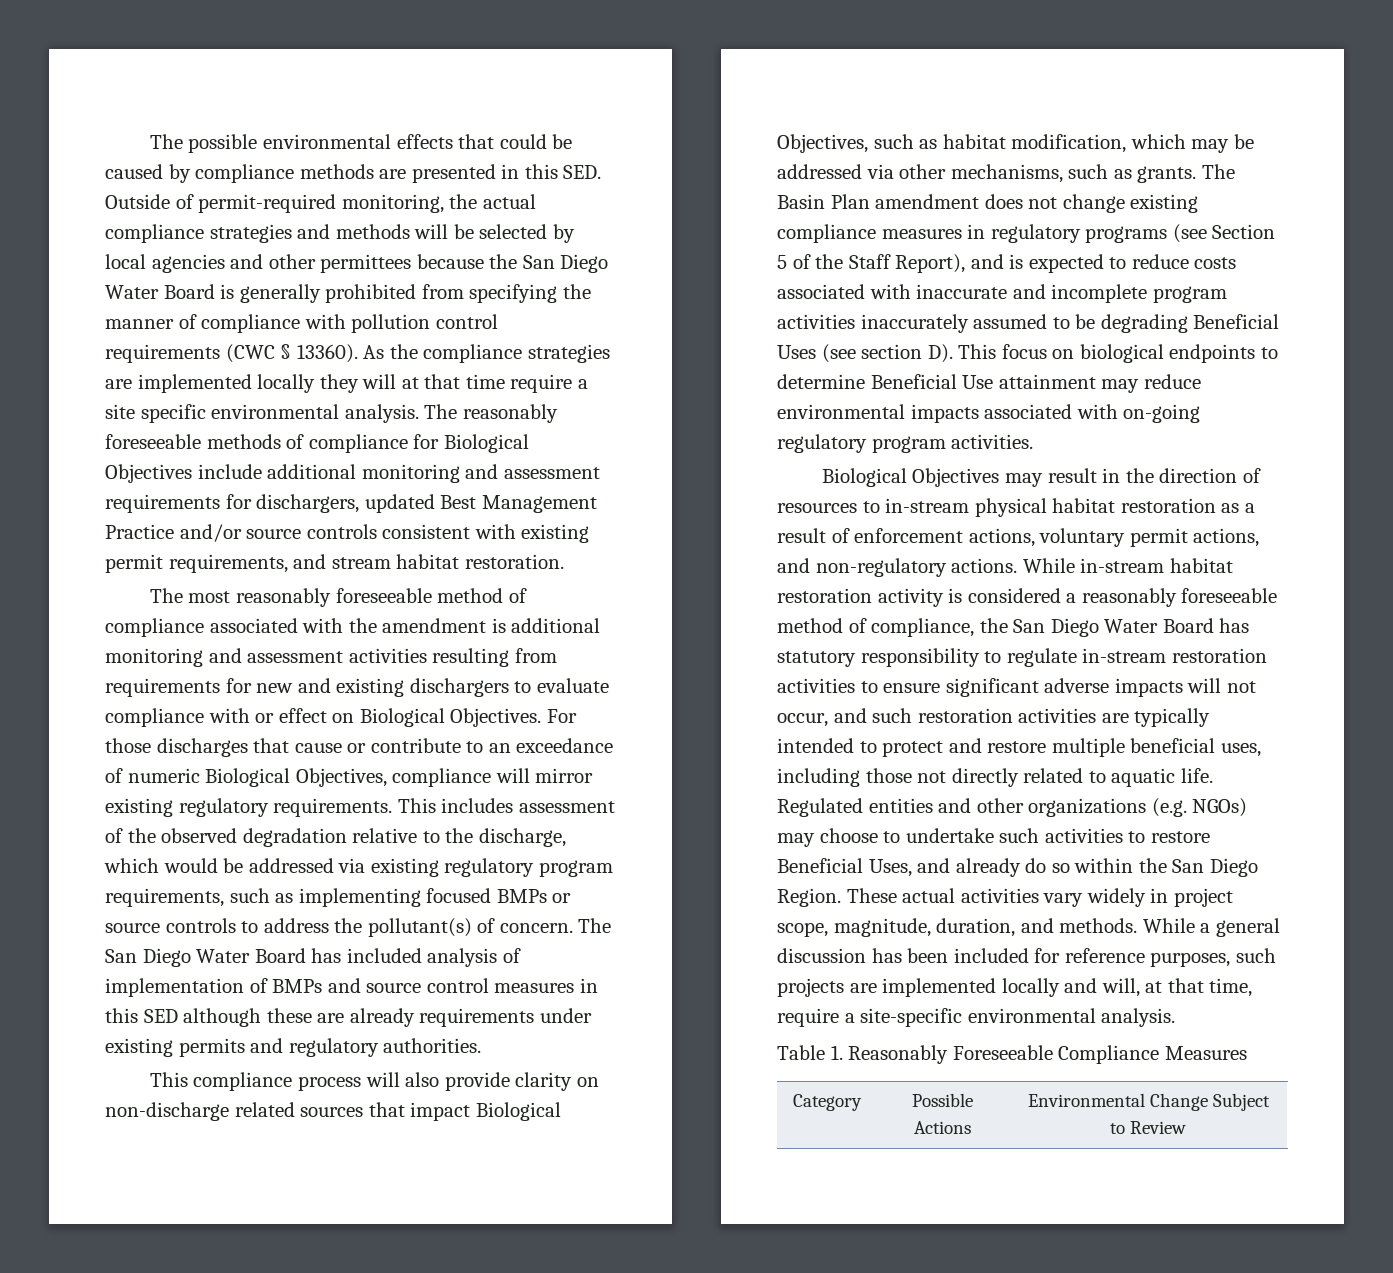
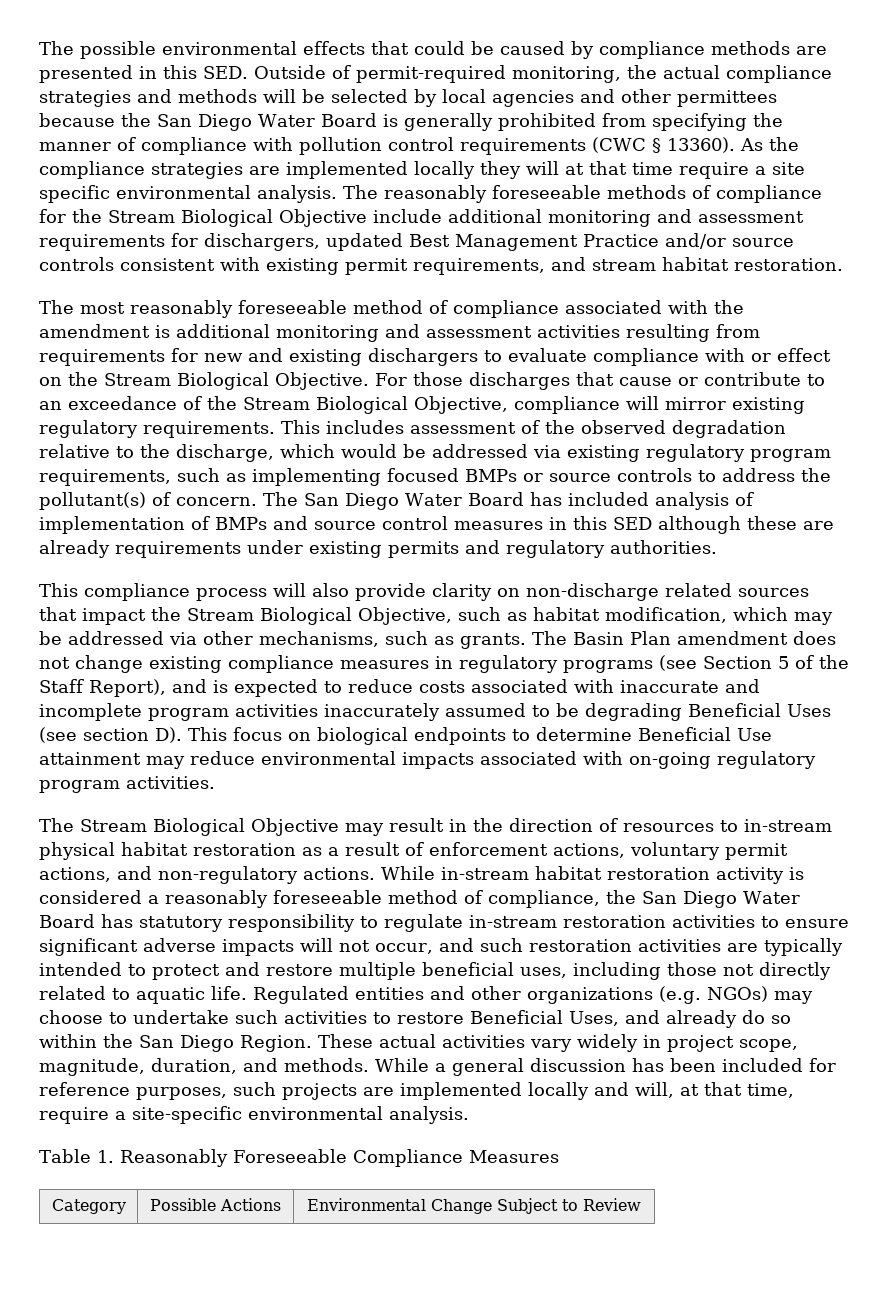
[443,434,529,453] [105,464,192,483] Biological Objectives -> [72,209,367,227] the Stream Biological Objective
[359,708,542,727] Biological Objectives. -> [68,372,369,390] the Stream Biological Objective.
[127,768,387,787] numeric Biological Objectives, -> [207,396,508,414] the Stream Biological Objective,
[475,1102,561,1121] [777,134,868,153] Biological Objectives, -> [151,607,452,625] the Stream Biological Objective,
[821,468,1000,487] Biological Objectives -> [39,818,339,836] The Stream Biological Objective

